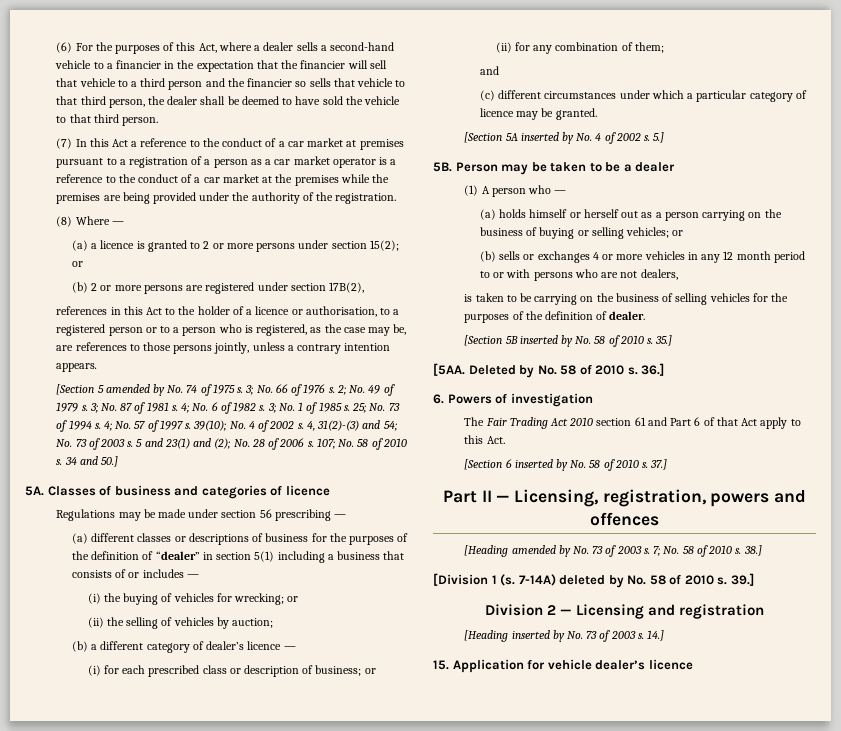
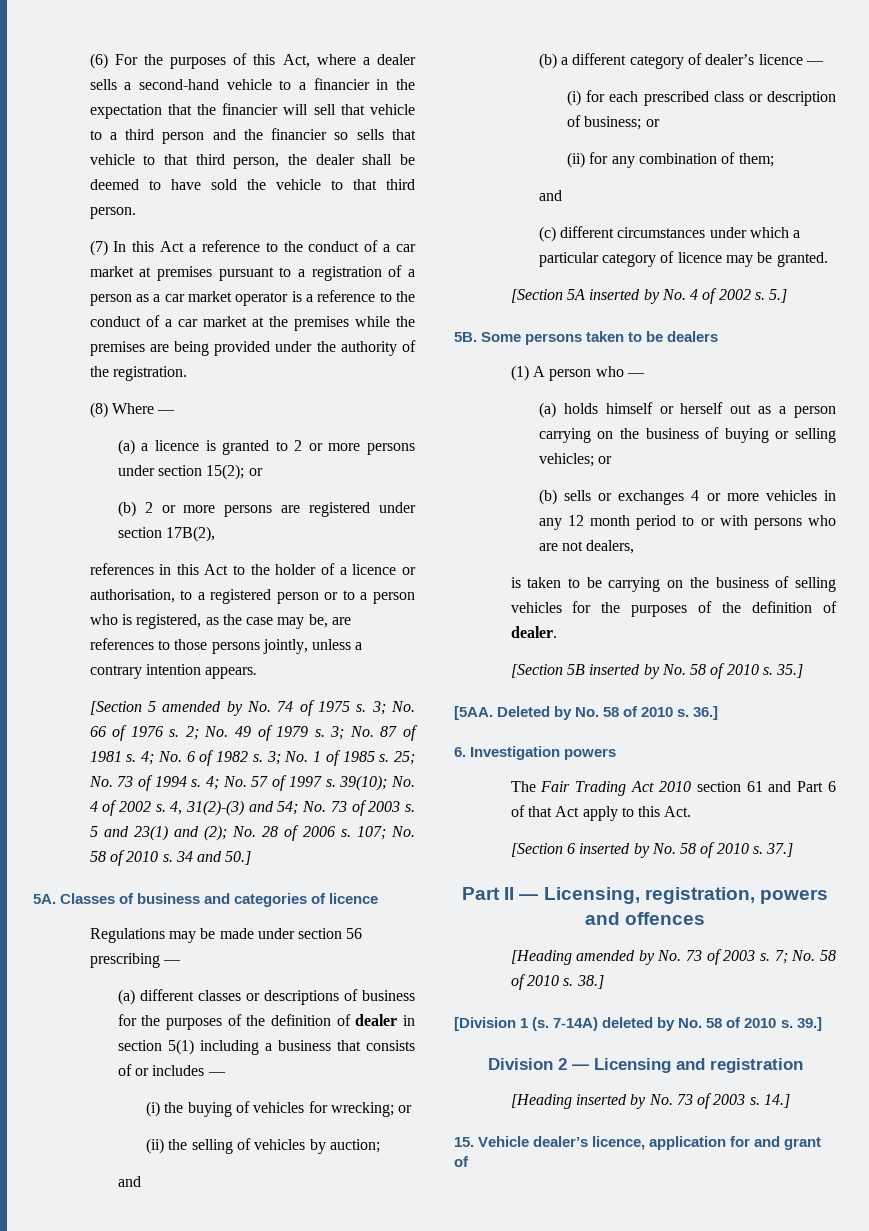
[155,551,200,560] “dealer” -> [355,1014,398,1026] dealer
(273, 623) none -> [117,1176,141,1187] // and
[455,162,676,175] Person may be taken to be a dealer -> [481,331,719,345] Some persons taken to be dealers
[447,393,593,407] Powers of investigation -> [470,746,617,760] Investigation powers
[452,659,693,673] Application for vehicle dealer’s licence -> [478,1136,822,1150] [454,1156,469,1167] Vehicle dealer’s licence, application for and grant of

